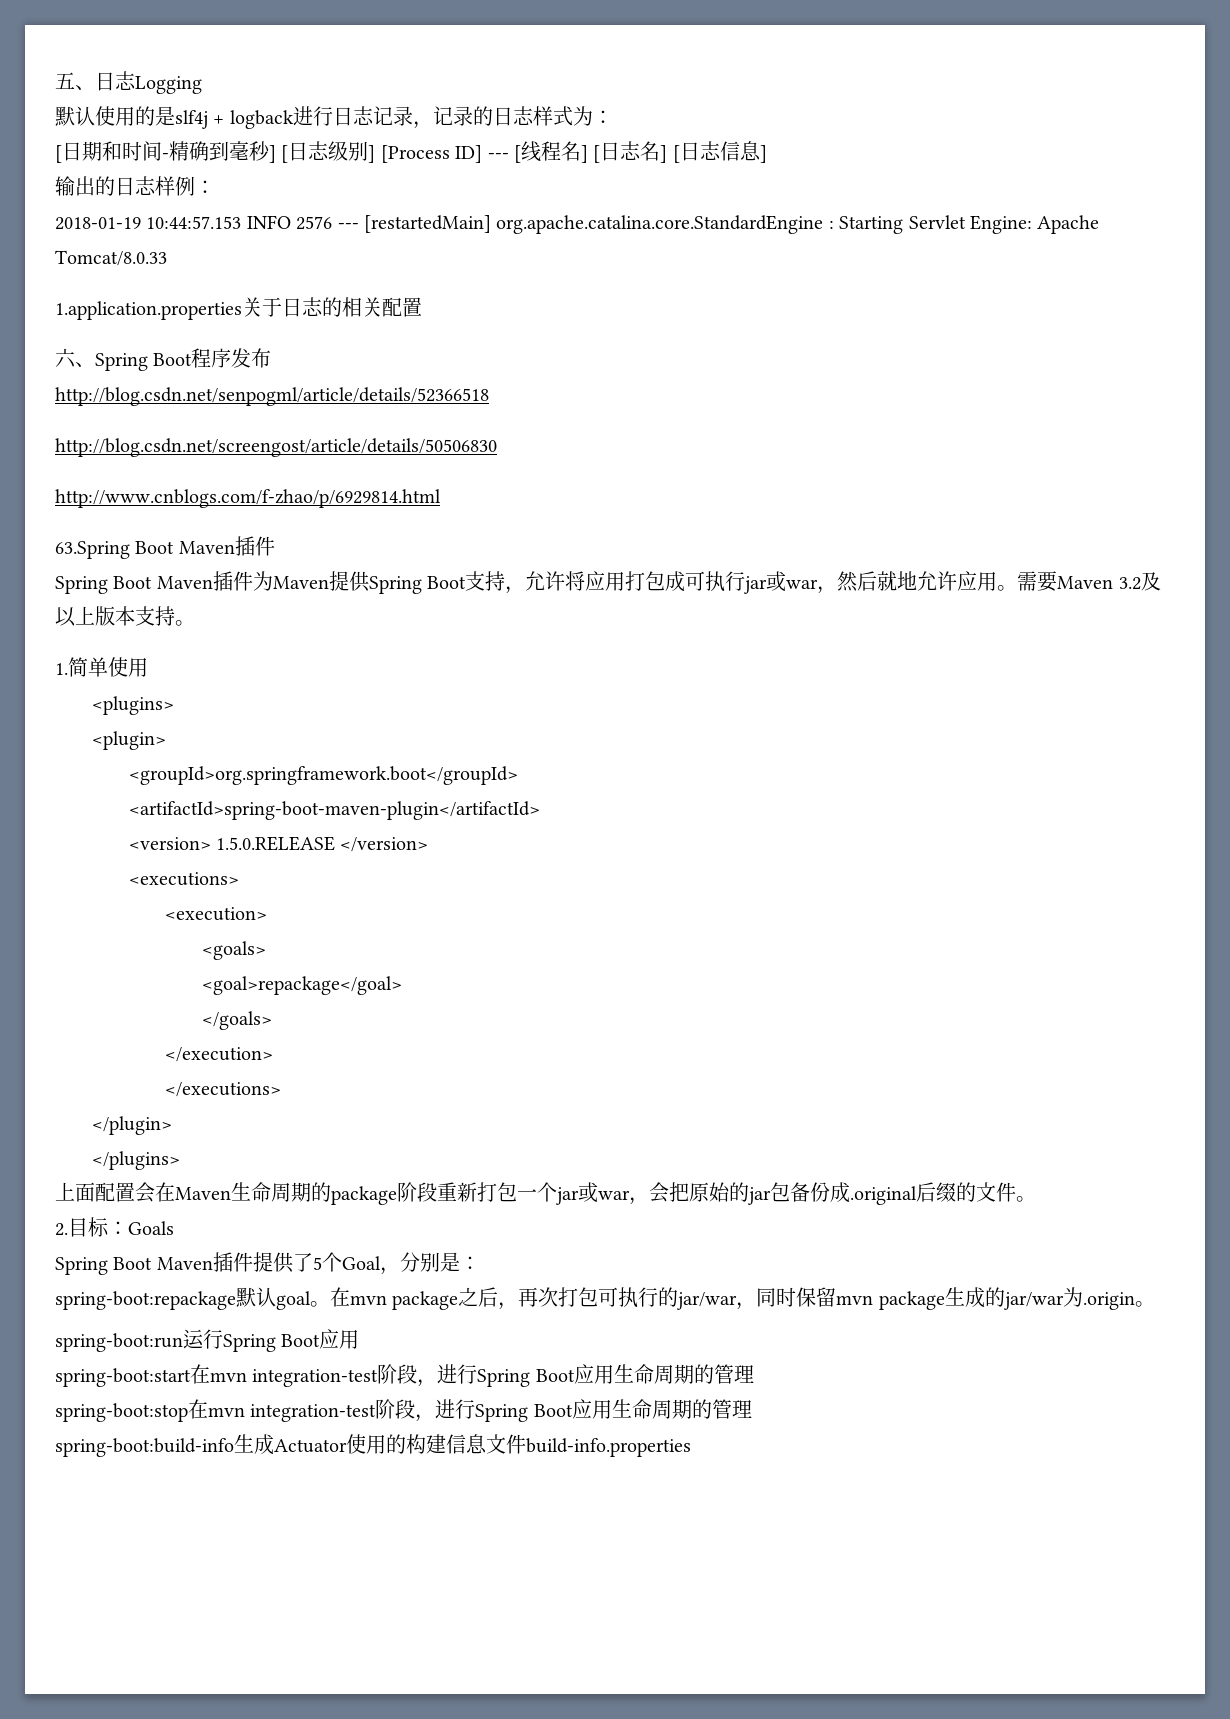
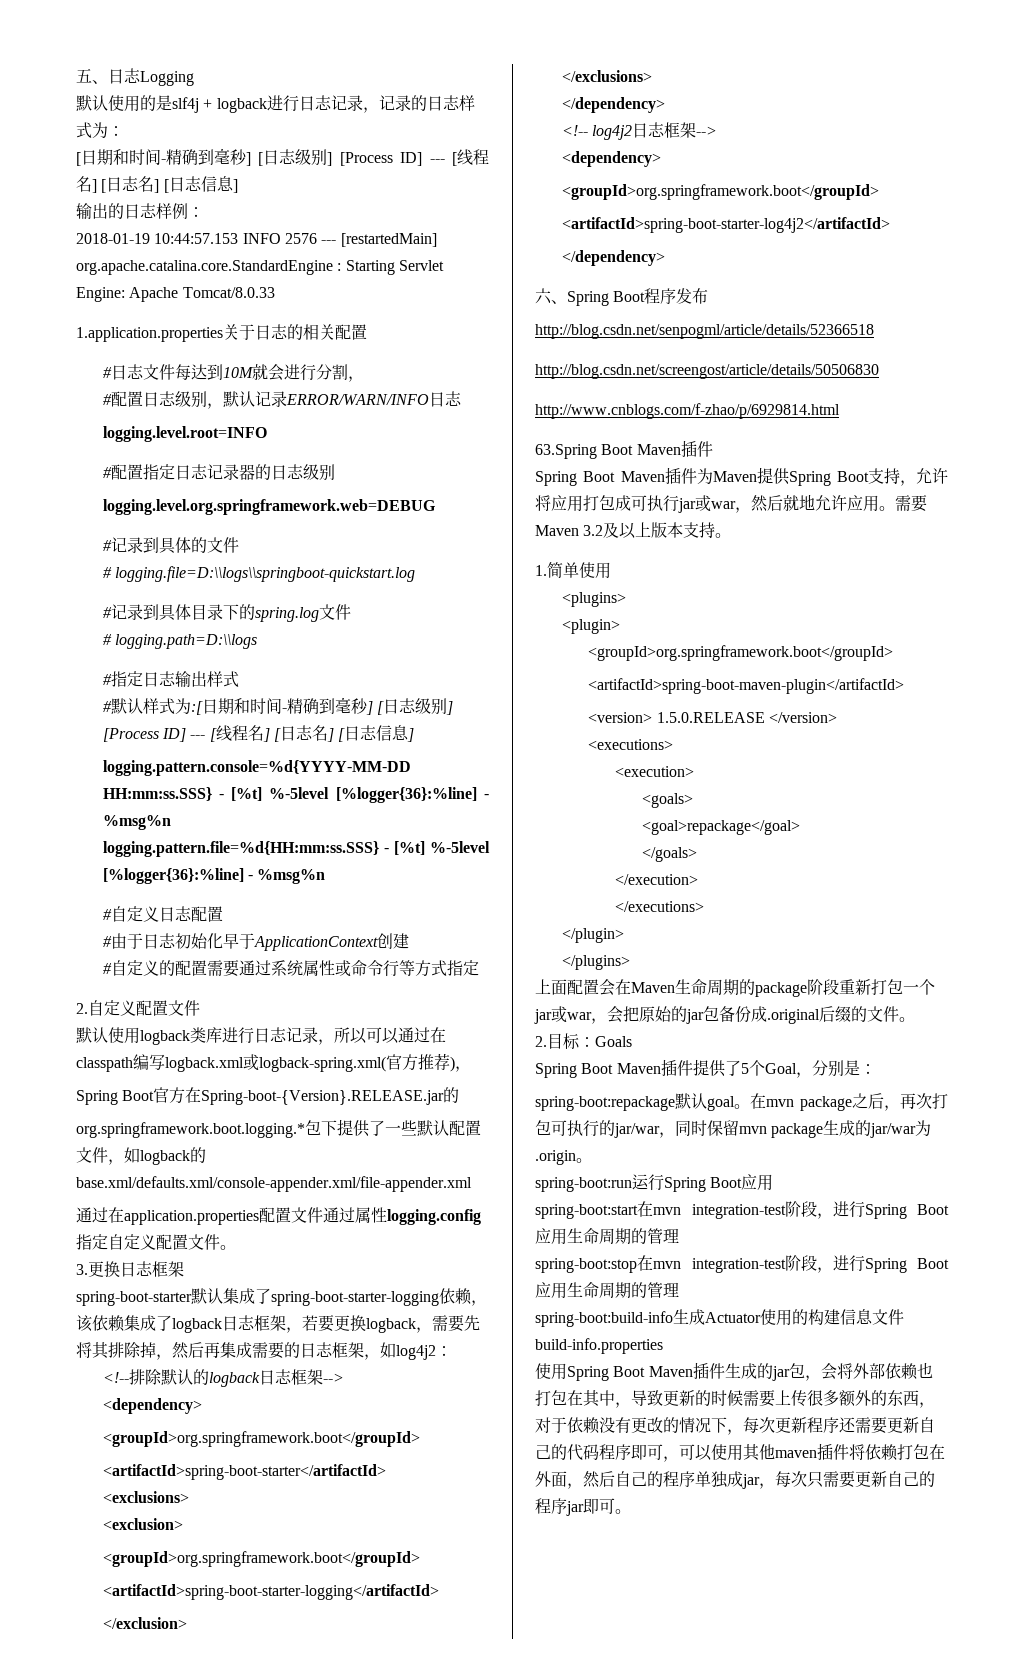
(422, 307) none -> [102,364,364,382] [102,391,462,409] [102,426,267,442] [102,464,335,480] [102,499,436,515] [102,537,239,554] [102,566,416,582] [102,604,351,622] [102,634,258,649] [102,671,239,687] [102,697,454,715] [102,725,415,742] [102,760,411,776] [102,787,489,803] [102,815,171,830] [102,841,490,857] [102,868,326,884] [102,906,223,922] [102,933,409,951] [102,960,479,977] [76,1000,200,1016] [76,1027,446,1045] [76,1053,471,1072] [76,1087,460,1105] [76,1119,481,1138] [76,1147,206,1165] [76,1176,472,1192] [76,1207,481,1225] [76,1234,236,1250] [76,1261,184,1278] [76,1288,487,1306] [76,1315,480,1333] [76,1342,452,1360] [102,1369,344,1387] [102,1398,202,1414] [102,1431,420,1447] [102,1464,386,1480] [102,1491,189,1503] [102,1518,183,1530] [102,1551,420,1567] [102,1584,439,1600] [102,1617,187,1629] [561,70,652,82] [561,97,665,113] [561,122,718,140] [561,151,661,167] [561,184,879,200] [561,217,890,233] [561,250,665,266] // #日志文件每达到10M就会进行分割， // #配置日志级别，默认记录ERROR/WARN/INFO日志 // logging.level.root=INFO // #配置指定日志记录器的日志级别 // logging.level.org.springframework.web=DEBUG // #记录到具体的文件 // # logging.file=D:\\logs\\springboot-quickstart.log // #记录到具体目录下的spring.log文件 // # logging.path=D:\\logs // #指定日志输出样式 // #默认样式为:[日期和时间-精确到毫秒] [日志级别] [Process ID] --- [线程名] [日志名] [日志信息] // logging.pattern.console=%d{YYYY-MM-DD HH:mm:ss.SSS} - [%t] %-5level [%logger{36}:%line] - %msg%n // logging.pattern.file=%d{HH:mm:ss.SSS} - [%t] %-5level [%logger{36}:%line] - %msg%n // #自定义日志配置 // #由于日志初始化早于ApplicationContext创建 // #自定义的配置需要通过系统属性或命令行等方式指定 // 2.自定义配置文件 // 默认使用logback类库进行日志记录，所以可以通过在classpath编写logback.xml或logback-spring.xml(官方推荐)， // Spring Boot官方在Spring-boot-{Version}.RELEASE.jar的 // org.springframework.boot.logging.*包下提供了一些默认配置文件，如logback的base.xml/defaults.xml/console-appender.xml/file-appender.xml // 通过在application.properties配置文件通过属性logging.config指定自定义配置文件。 // 3.更换日志框架 // spring-boot-starter默认集成了spring-boot-starter-logging依赖，该依赖集成了logback日志框架，若要更换logback，需要先将其排除掉，然后再集成需要的日志框架，如log4j2： // <!--排除默认的logback日志框架--> // <dependency> // <groupId>org.springframework.boot</groupId> // <artifactId>spring-boot-starter</artifactId> // <exclusions> // <exclusion> // <groupId>org.springframework.boot</groupId> // <artifactId>spring-boot-starter-logging</artifactId> // </exclusion> // </exclusions> // </dependency> // <!-- log4j2日志框架--> // <dependency> // <groupId>org.springframework.boot</groupId> // <artifactId>spring-boot-starter-log4j2</artifactId> // </dependency>
(691, 1447) none -> [535,1362,933,1381] [535,1390,935,1408] [535,1417,935,1435] [535,1443,945,1462] [535,1471,935,1489] [535,1498,631,1516] // 使用Spring Boot Maven插件生成的jar包，会将外部依赖也打包在其中，导致更新的时候需要上传很多额外的东西，对于依赖没有更改的情况下，每次更新程序还需要更新自己的代码程序即可，可以使用其他maven插件将依赖打包在外面，然后自己的程序单独成jar，每次只需要更新自己的程序jar即可。

